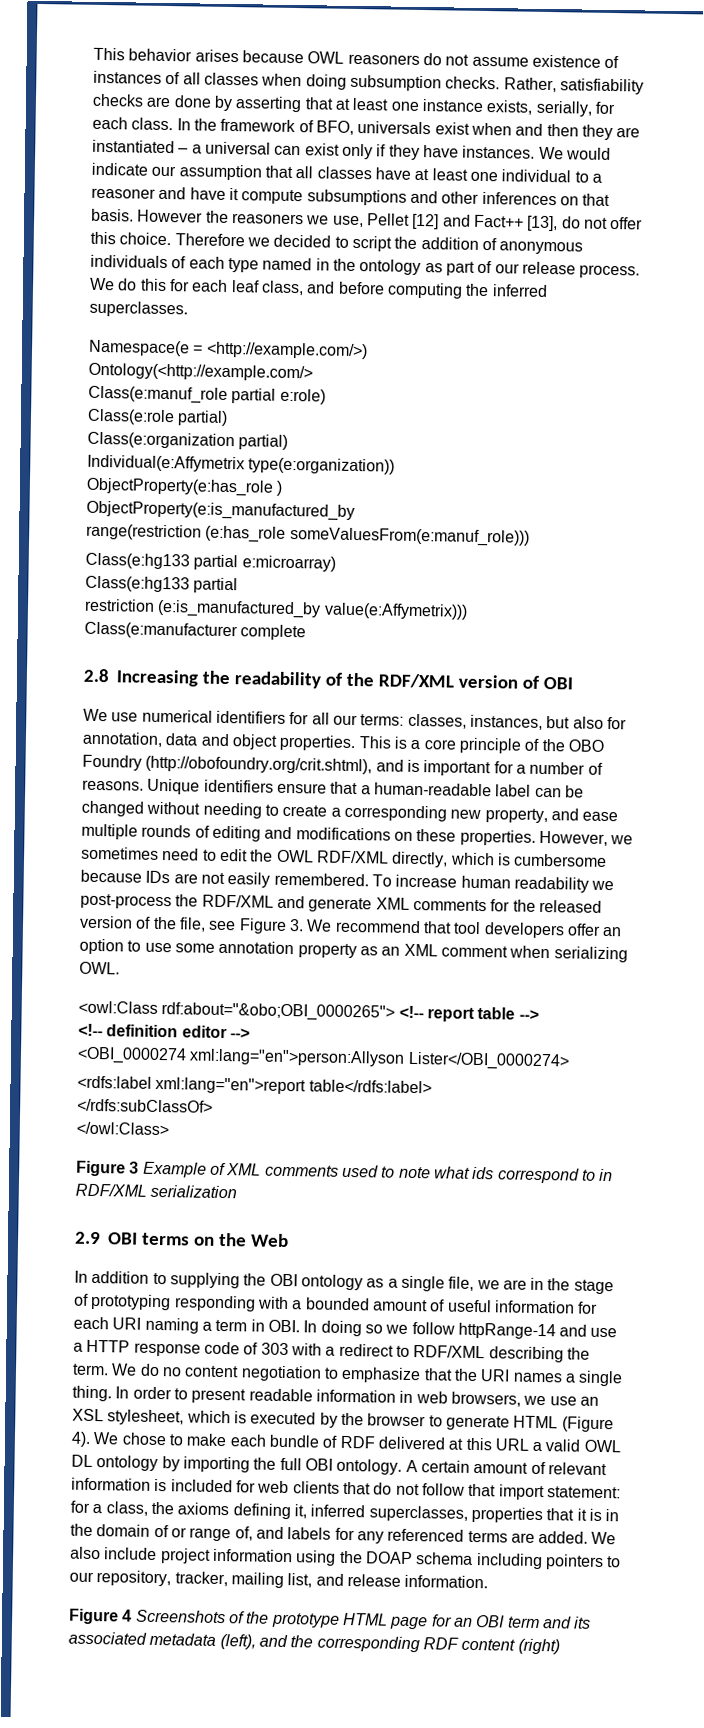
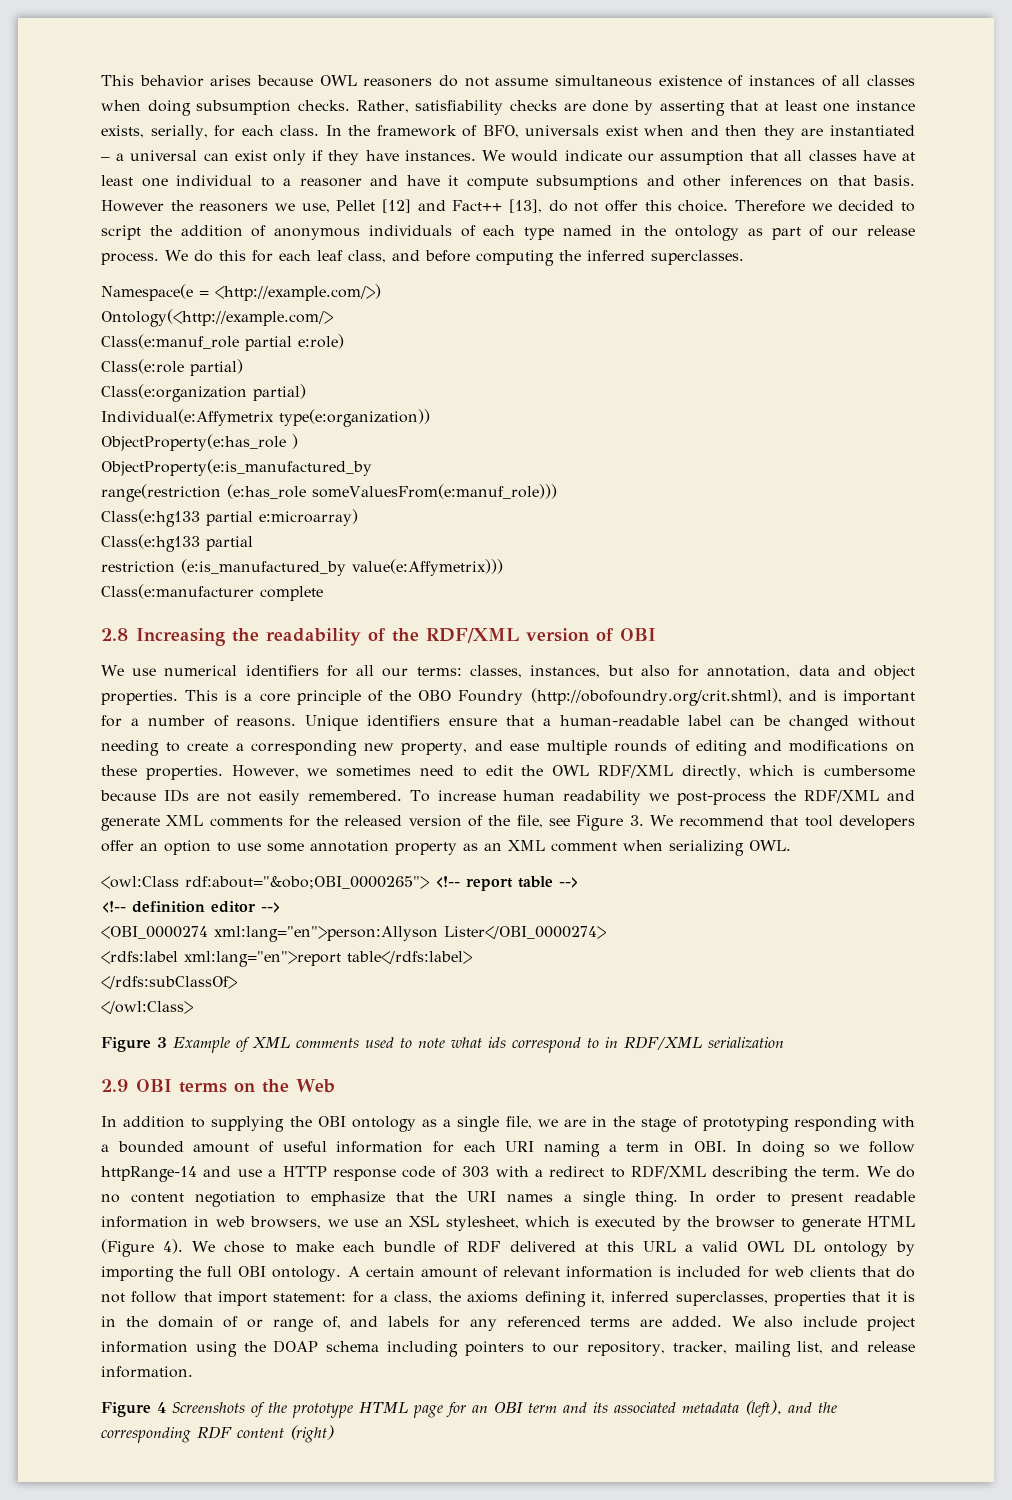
(529, 61) none -> [555,75,652,87] simultaneous

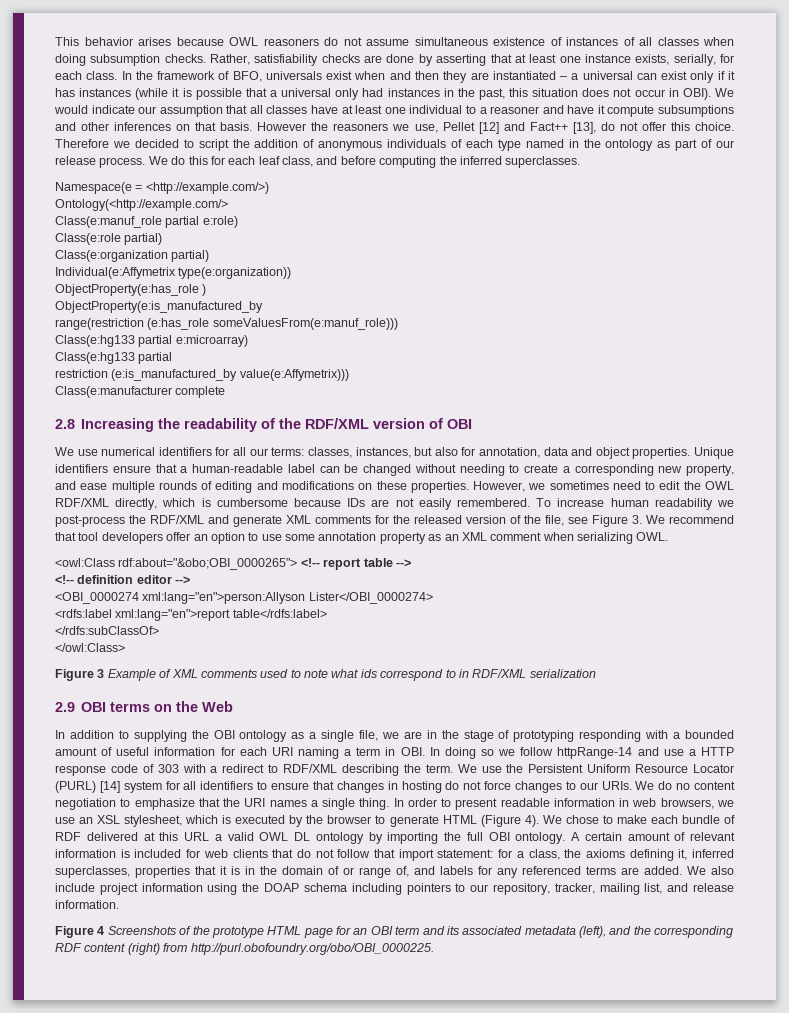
[328,150,476,165] they have instances. -> [727,71,735,80] [55,88,711,100] it has instances (while it is possible that a universal only had instances in the past, this situation does not occur in OBI).
[185,688,916,706] [101,715,297,727] This is a core principle of the OBO Foundry (http://obofoundry.org/crit.shtml), and is important for a number of reasons. -> (691, 453) none
(890, 1171) none -> [481,764,735,773] [55,781,655,793] use the Persistent Uniform Resource Locator (PURL) [14] system for all identifiers to ensure that changes in hosting do not force changes to our URIs. We
(334, 1434) none -> [163,943,434,955] from http://purl.obofoundry.org/obo/OBI_0000225.

